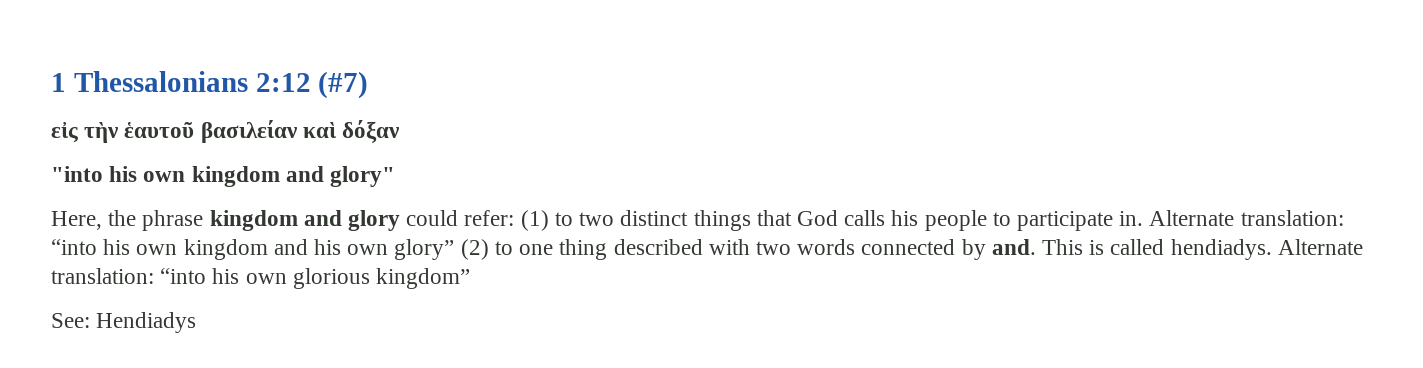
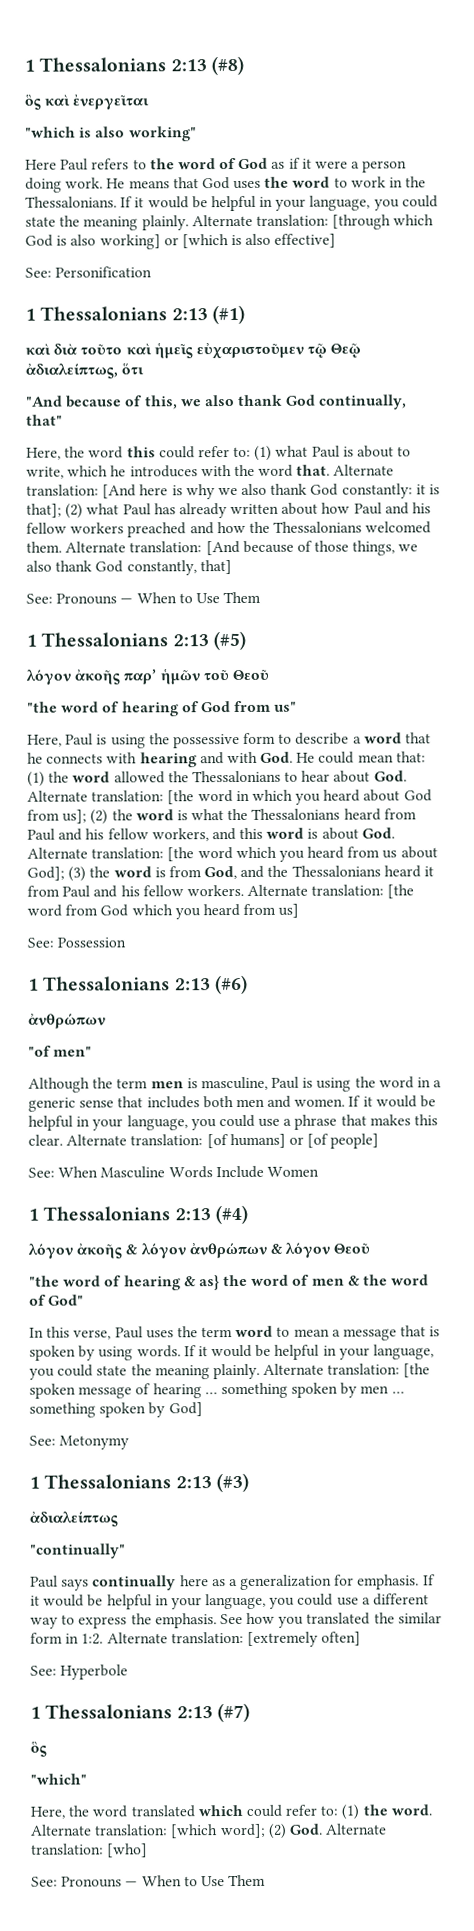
[51,71,369,99] [51,120,400,143] [51,166,396,187] [51,210,1344,231] [51,239,1363,260] [51,268,471,289] [51,312,197,333] 1 Thessalonians 2:12 (#7) // εἰς τὴν ἑαυτοῦ βασιλείαν καὶ δόξαν // "into his own kingdom and glory" // Here, the phrase kingdom and glory could refer: (1) to two distinct things that God calls his people to participate in. Alternate translation: “into his own kingdom and his own glory” (2) to one thing described with two words connected by and. This is called hendiadys. Alternate translation: “into his own glorious kingdom” // See: Hendiadys -> [24,55,244,76] [24,94,151,110] [25,126,197,142] [25,157,408,173] [25,176,427,193] [25,195,438,212] [25,214,435,231] [25,233,337,250] [25,266,153,278] [25,304,245,325] [25,342,362,360] [25,363,145,379] [26,394,408,410] [26,414,63,426] [26,445,412,461] [26,464,395,479] [26,483,441,500] [26,502,432,519] [26,521,432,538] [26,540,419,556] [26,560,232,576] [26,591,262,605] [26,630,246,651] [25,669,270,685] [27,700,298,717] [27,732,432,749] [27,751,426,768] [27,770,407,787] [27,789,432,805] [27,808,417,825] [27,827,395,842] [27,846,438,862] [27,865,435,882] [27,884,415,899] [27,903,300,920] [27,937,127,948] [28,974,248,995] [28,1013,106,1029] [28,1045,93,1057] [28,1076,443,1093] [28,1095,437,1112] [28,1114,439,1131] [28,1133,380,1149] [28,1165,319,1179] [28,1204,248,1225] [27,1242,372,1259] [29,1274,430,1291] [29,1294,85,1306] [29,1325,441,1341] [29,1344,435,1361] [29,1363,431,1380] [29,1382,405,1399] [29,1402,203,1418] [29,1435,130,1450] [29,1472,249,1493] [29,1511,118,1527] [30,1543,126,1559] [30,1574,436,1591] [30,1593,430,1610] [30,1612,442,1629] [30,1631,362,1647] [30,1664,129,1680] [30,1702,250,1723] [30,1741,47,1757] [30,1773,87,1785] [30,1804,432,1820] [30,1823,388,1839] [31,1843,149,1858] [31,1874,267,1888] 1 Thessalonians 2:13 (#8) // ὃς καὶ ἐνεργεῖται // "which is also working" // Here Paul refers to the word of God as if it were a person doing work. He means that God uses the word to work in the Thessalonians. If it would be helpful in your language, you could state the meaning plainly. Alternate translation: [through which God is also working] or [which is also effective] // See: Personification // 1 Thessalonians 2:13 (#1) // καὶ διὰ τοῦτο καὶ ἡμεῖς εὐχαριστοῦμεν τῷ Θεῷ ἀδιαλείπτως, ὅτι // "And because of this, we also thank God continually, that" // Here, the word this could refer to: (1) what Paul is about to write, which he introduces with the word that. Alternate translation: [And here is why we also thank God constantly: it is that]; (2) what Paul has already written about how Paul and his fellow workers preached and how the Thessalonians welcomed them. Alternate translation: [And because of those things, we also thank God constantly, that] // See: Pronouns — When to Use Them // 1 Thessalonians 2:13 (#5) // λόγον ἀκοῆς παρ’ ἡμῶν τοῦ Θεοῦ // "the word of hearing of God from us" // Here, Paul is using the possessive form to describe a word that he connects with hearing and with God. He could mean that: (1) the word allowed the Thessalonians to hear about God. Alternate translation: [the word in which you heard about God from us]; (2) the word is what the Thessalonians heard from Paul and his fellow workers, and this word is about God. Alternate translation: [the word which you heard from us about God]; (3) the word is from God, and the Thessalonians heard it from Paul and his fellow workers. Alternate translation: [the word from God which you heard from us] // See: Possession // 1 Thessalonians 2:13 (#6) // ἀνθρώπων // "of men" // Although the term men is masculine, Paul is using the word in a generic sense that includes both men and women. If it would be helpful in your language, you could use a phrase that makes this clear. Alternate translation: [of humans] or [of people] // See: When Masculine Words Include Women // 1 Thessalonians 2:13 (#4) // λόγον ἀκοῆς & λόγον ἀνθρώπων & λόγον Θεοῦ // "the word of hearing & as} the word of men & the word of God" // In this verse, Paul uses the term word to mean a message that is spoken by using words. If it would be helpful in your language, you could state the meaning plainly. Alternate translation: [the spoken message of hearing … something spoken by men … something spoken by God] // See: Metonymy // 1 Thessalonians 2:13 (#3) // ἀδιαλείπτως // "continually" // Paul says continually here as a generalization for emphasis. If it would be helpful in your language, you could use a different way to express the emphasis. See how you translated the similar form in 1:2. Alternate translation: [extremely often] // See: Hyperbole // 1 Thessalonians 2:13 (#7) // ὃς // "which" // Here, the word translated which could refer to: (1) the word. Alternate translation: [which word]; (2) God. Alternate translation: [who] // See: Pronouns — When to Use Them

